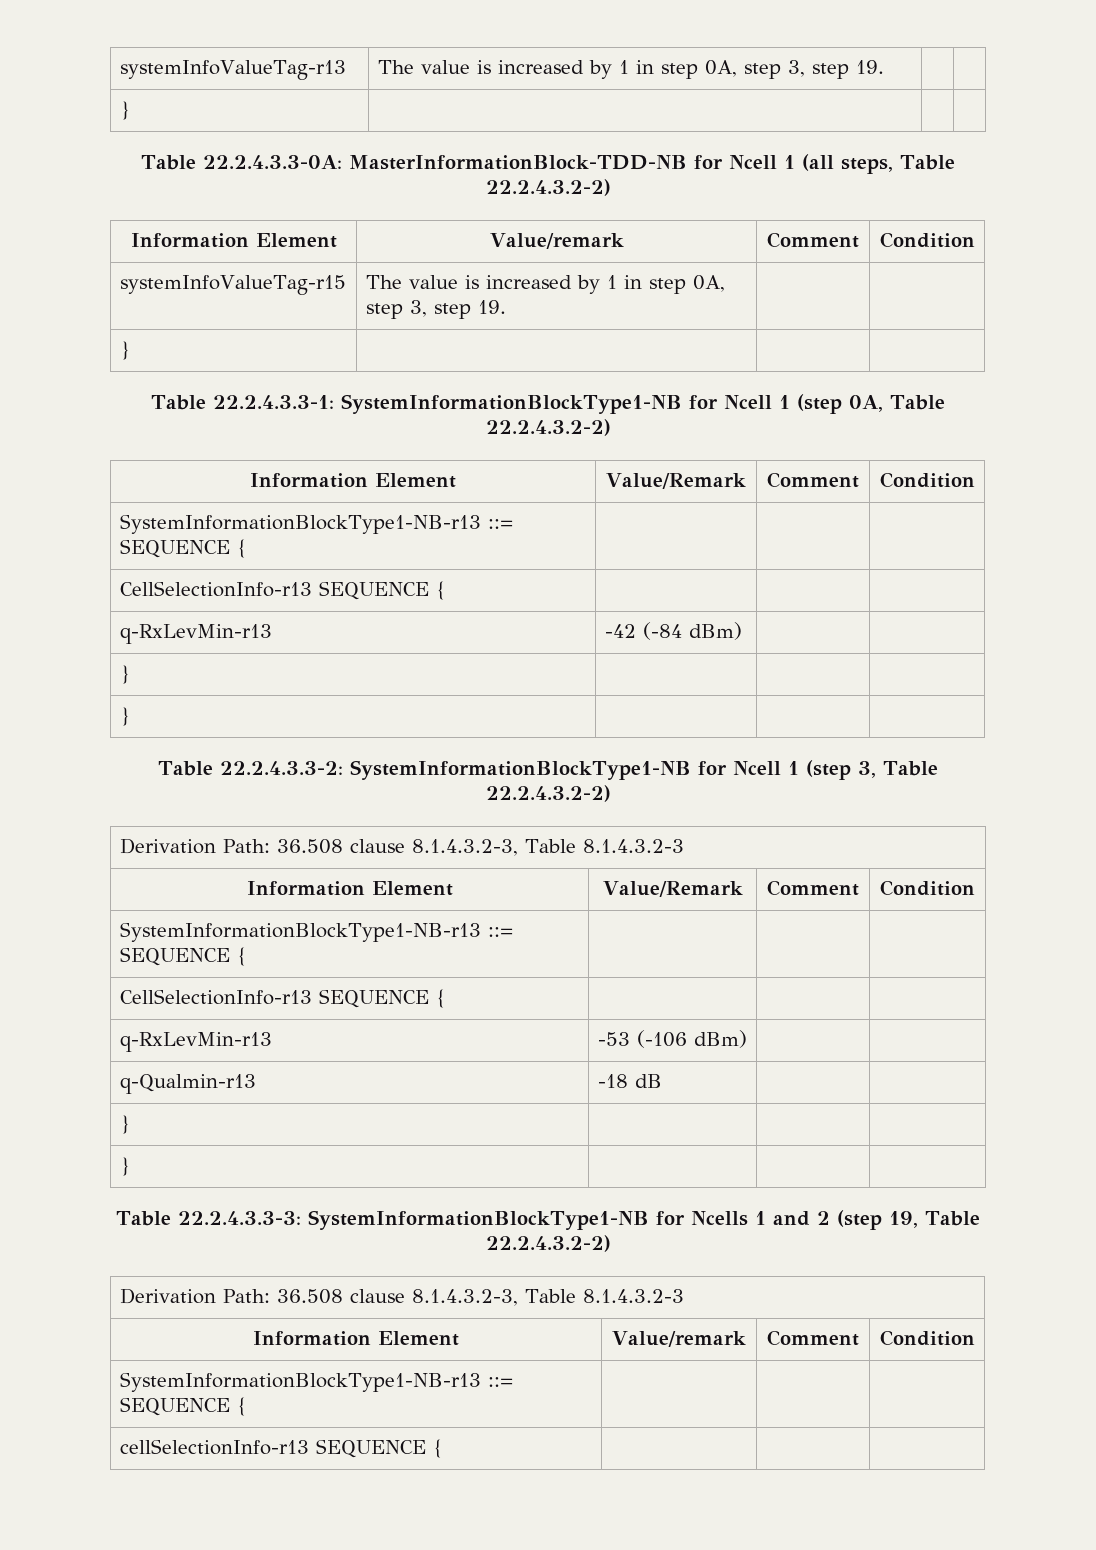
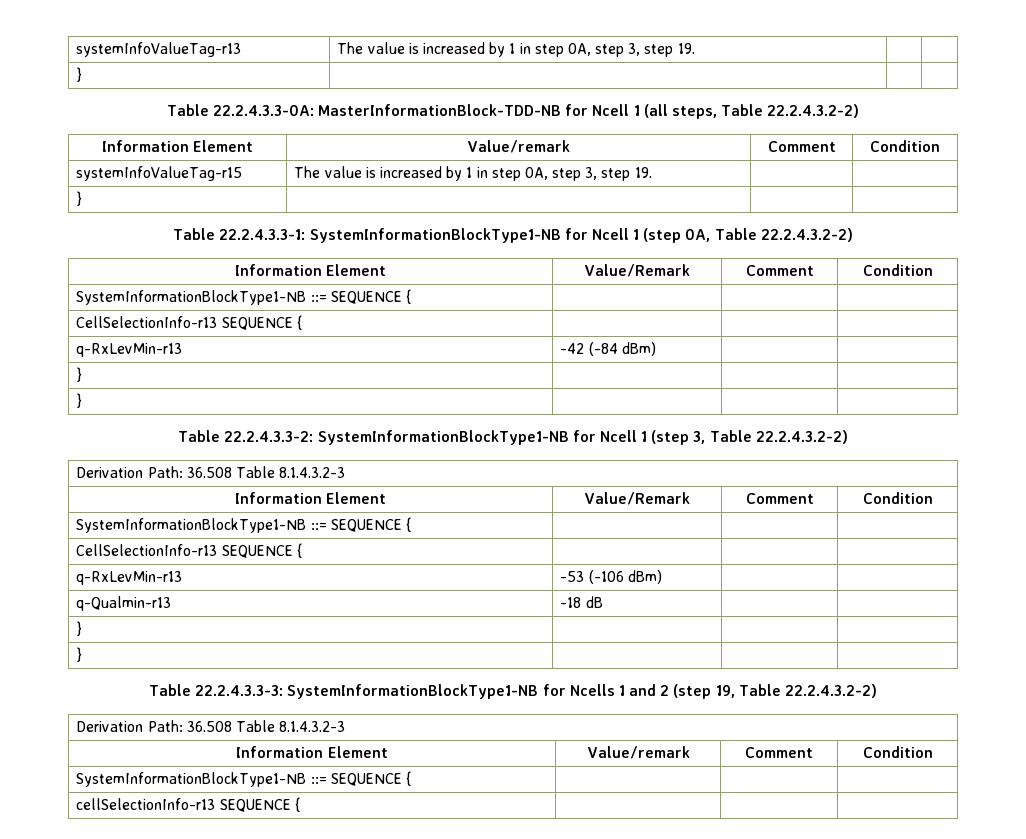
[119,514,481,534] SystemInformationBlockType1-NB-r13 -> [76,290,307,305] SystemInformationBlockType1-NB
[349,839,518,856] clause 8.1.4.3.2-3, -> (232, 472) none
[119,922,481,942] SystemInformationBlockType1-NB-r13 -> [76,518,307,533] SystemInformationBlockType1-NB
[349,1289,518,1306] clause 8.1.4.3.2-3, -> (232, 726) none
[119,1372,481,1392] SystemInformationBlockType1-NB-r13 -> [76,772,307,787] SystemInformationBlockType1-NB

